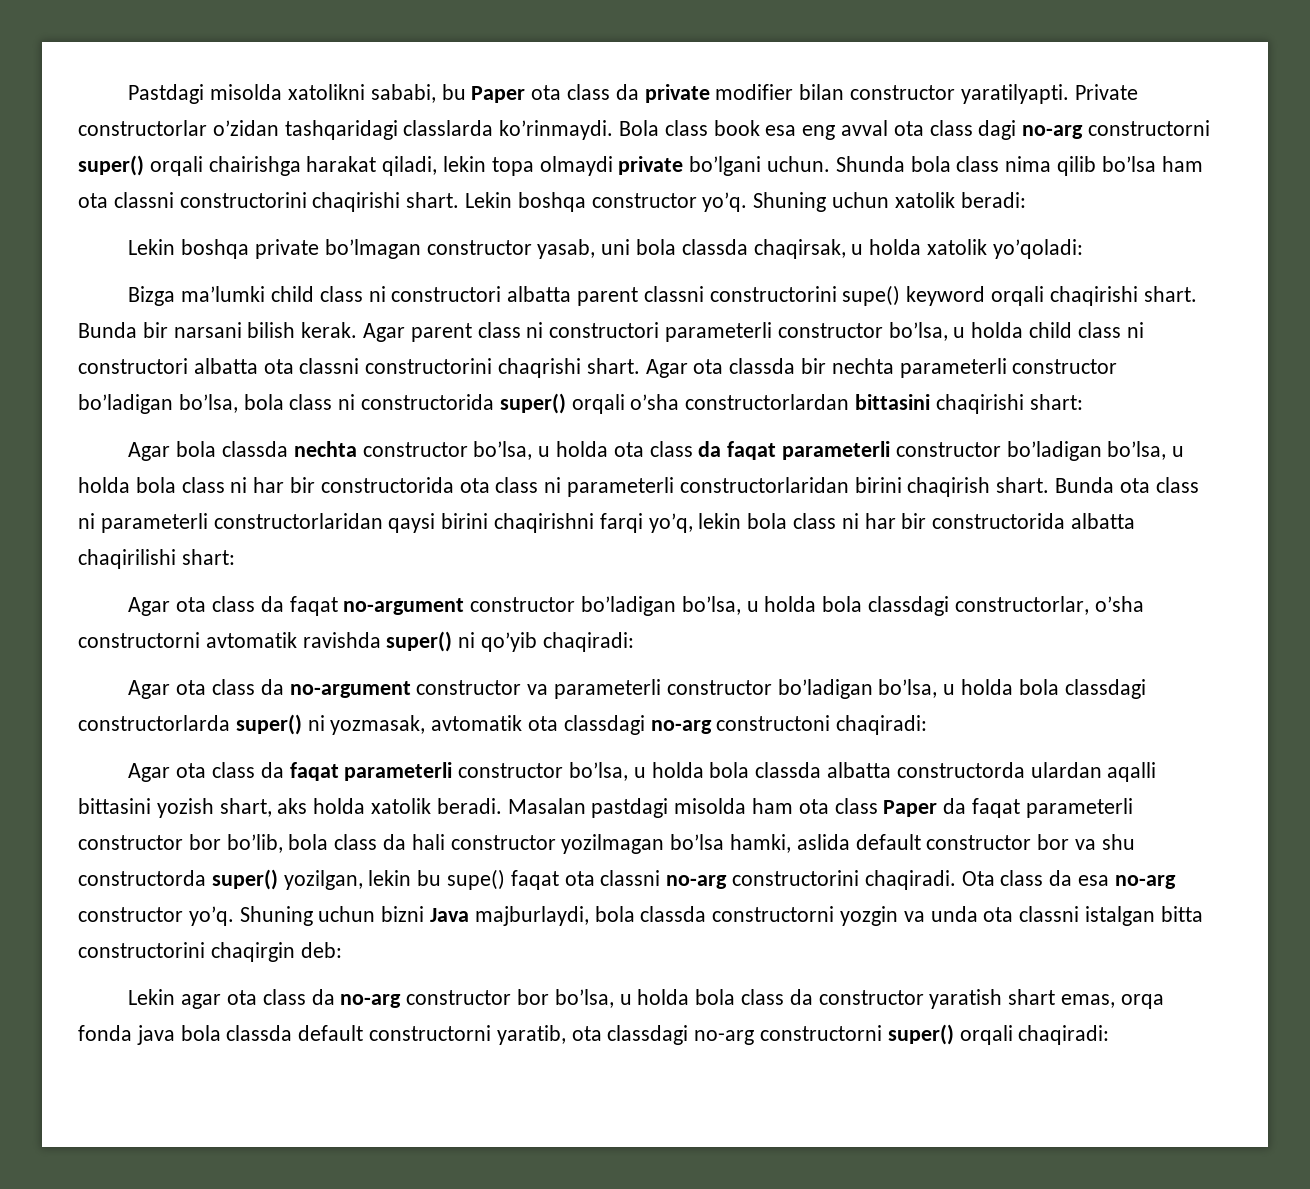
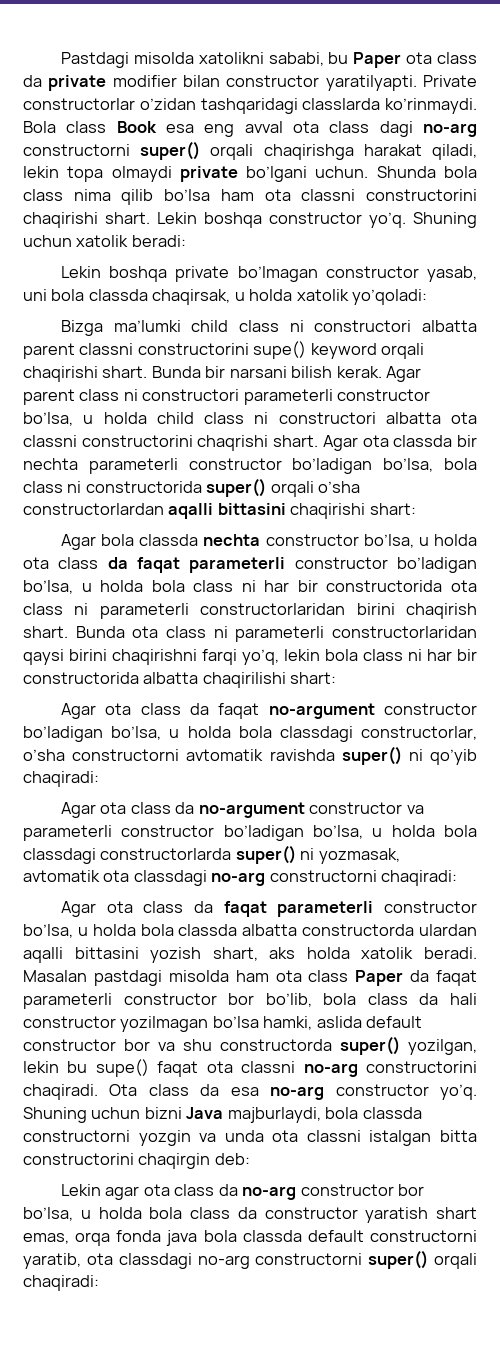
[713,120,760,136] book -> [116,121,157,133] Book
[208,156,301,176] chairishga -> [263,144,354,160] chaqirishga
(850, 402) none -> [168,503,214,519] aqalli
[716,715,831,731] constructoni -> [269,870,377,882] constructorni

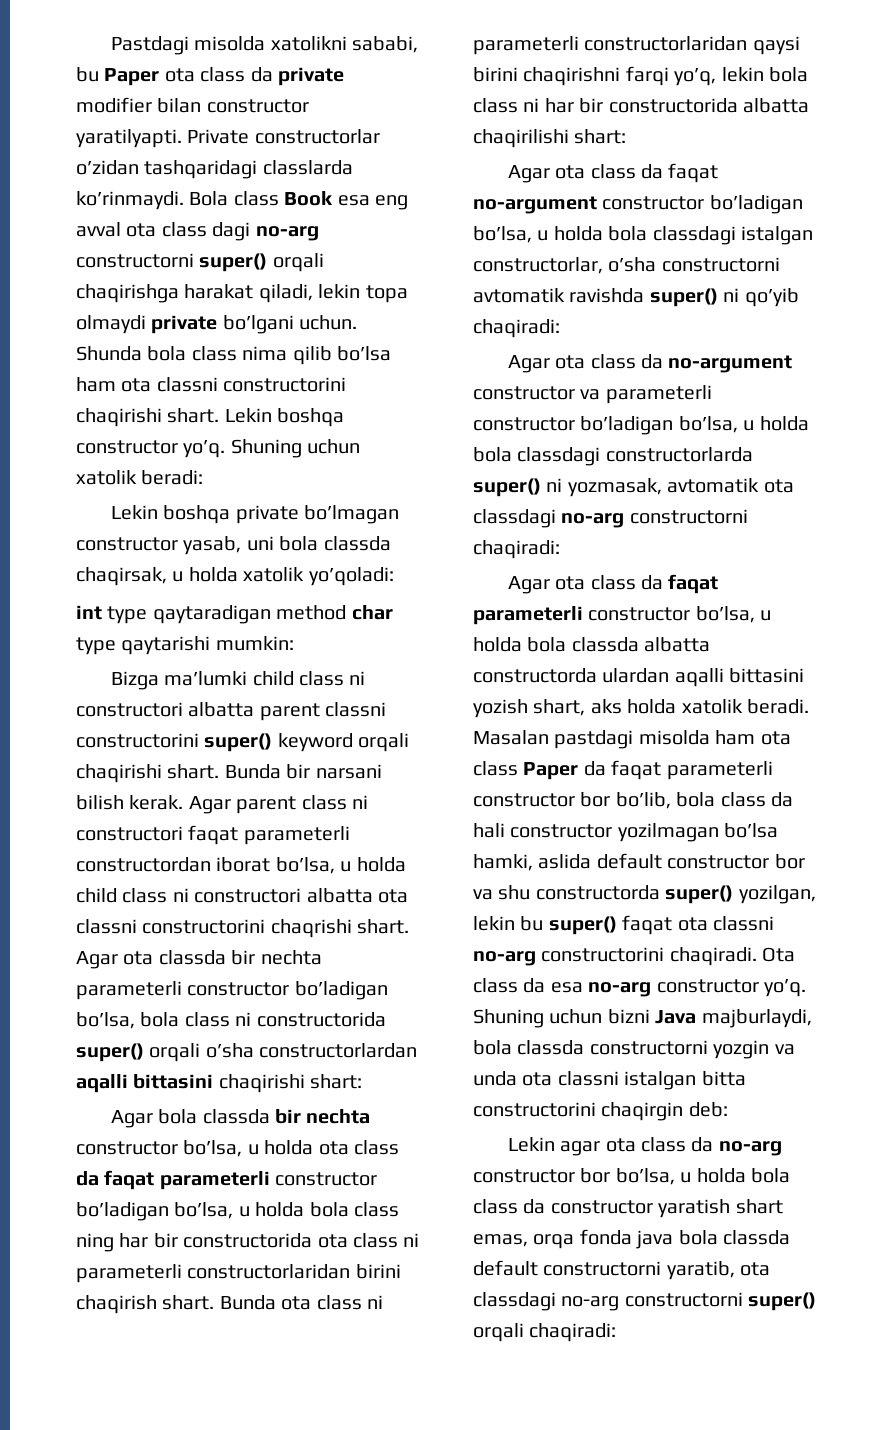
(428, 297) none -> [76,605,393,624] [76,636,294,655] // int type qaytaradigan method char type qaytarishi mumkin:
[253,341,307,359] supe() -> [204,733,273,752] super()
[243,389,431,405] parameterli constructor -> [188,825,350,845] [76,857,271,872] faqat parameterli constructordan iborat
(199, 540) none -> [274,1109,301,1124] bir
[241,580,256,592] ni -> [76,1233,114,1252] ning
(353, 734) none -> [741,226,813,245] istalgan
[95,1059,149,1077] supe() -> [548,916,617,935] super()

